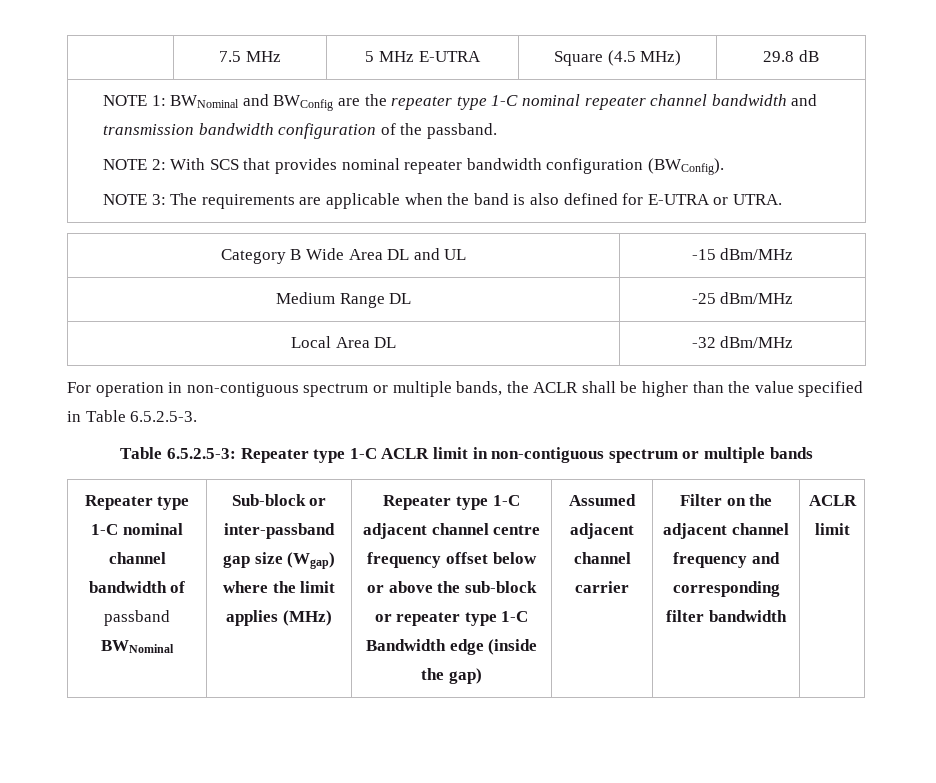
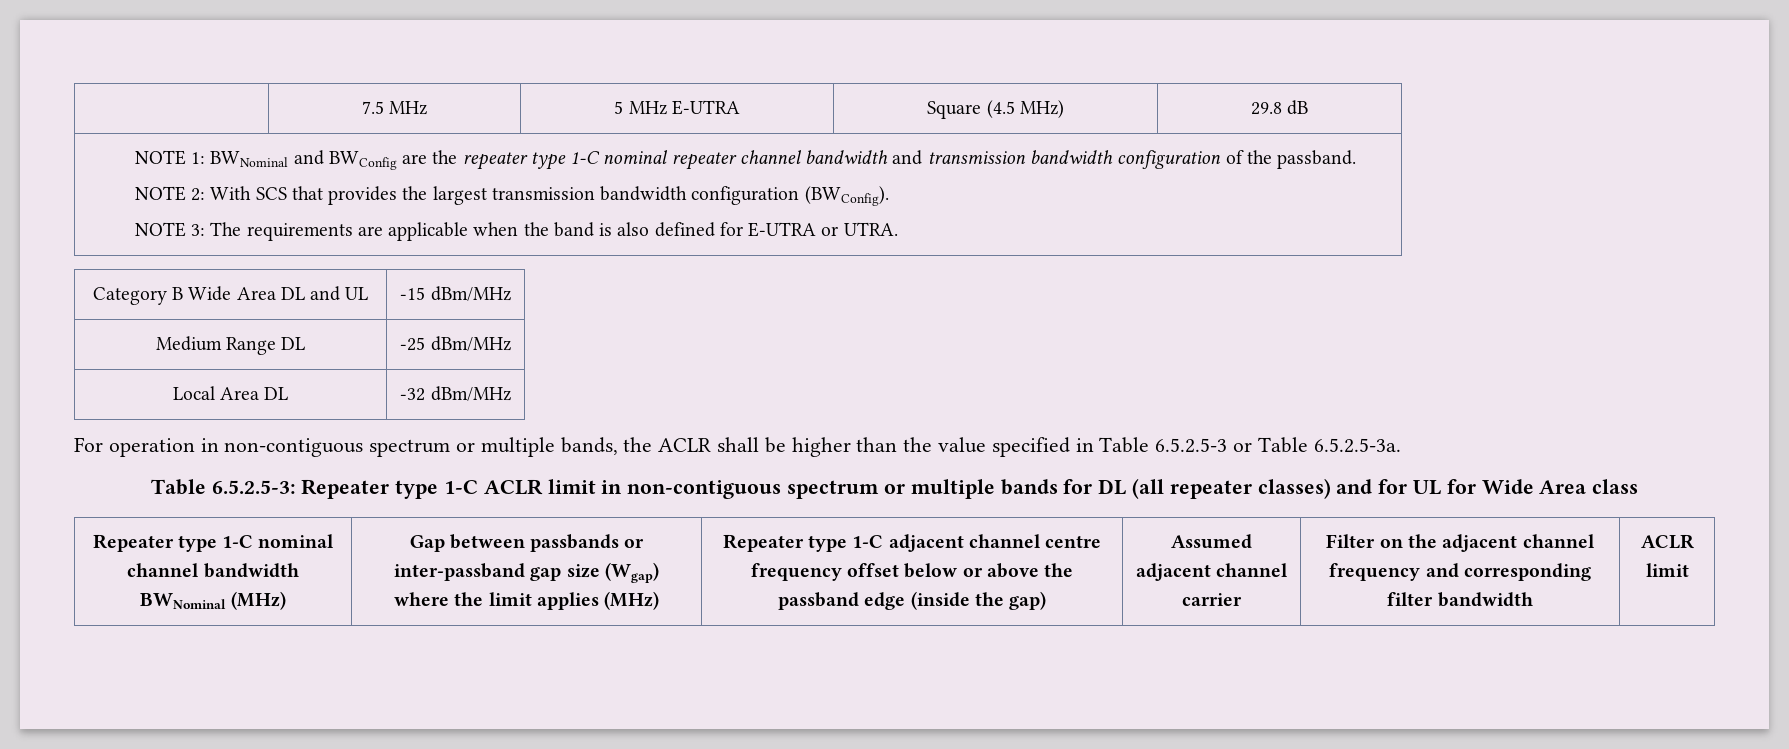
[341,158,463,174] nominal repeater -> [402,186,595,205] the largest transmission
[130,411,198,422] 6.5.2.5-3. -> [1155,437,1401,453] 6.5.2.5-3 or Table 6.5.2.5-3a.
(813, 453) none -> [1063,478,1639,499] for DL (all repeater classes) and for UL for Wide Area class
[170,581,186,593] [104,610,170,626] [101,640,174,653] [231,494,306,506] of passband BWNominal | Sub-block -> [140,591,286,610] [409,534,620,552] BWNominal (MHz) | Gap between passbands
[464,581,537,593] [374,611,529,626] [365,639,446,651] sub-block or repeater type 1-C Bandwidth -> [777,592,859,610] passband

